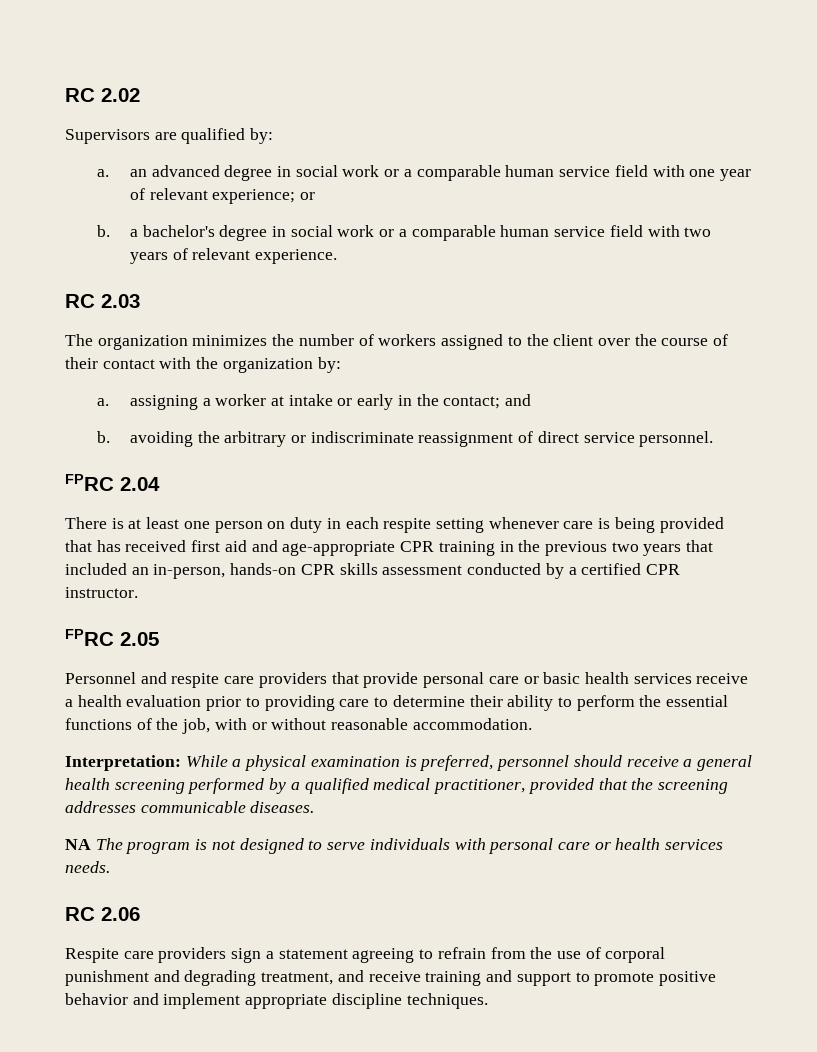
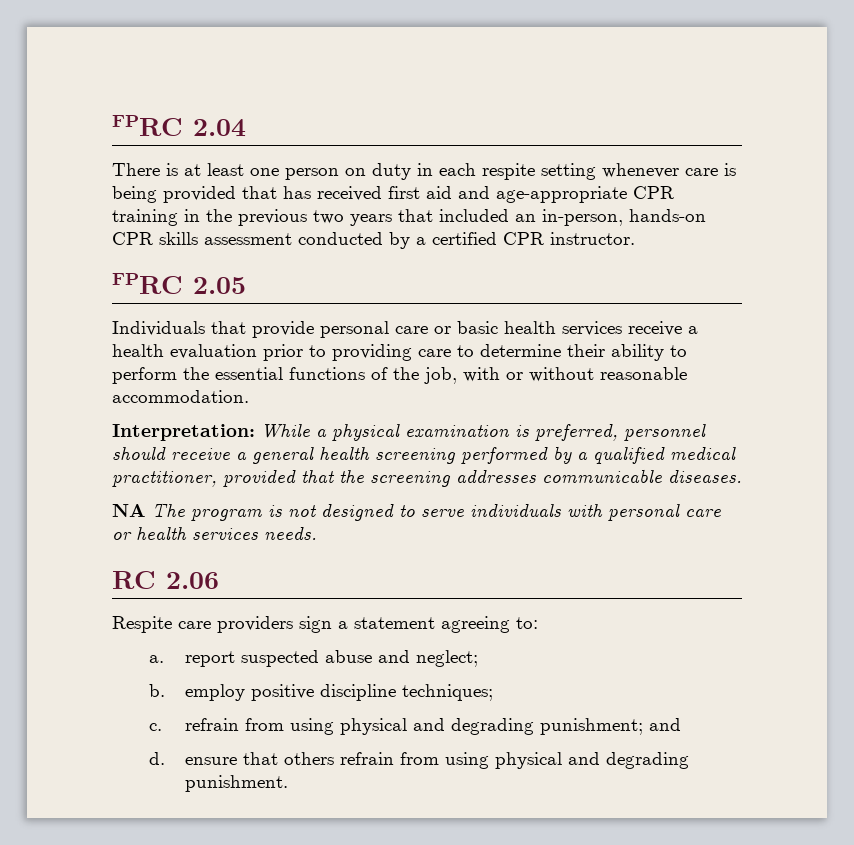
[65,88,140,102] [65,128,274,144] [97,165,751,181] [129,188,315,204] [97,225,712,241] [129,248,337,264] [65,294,140,308] [65,334,729,350] [65,357,341,373] [97,394,532,410] [97,431,714,447] RC 2.02 // Supervisors are qualified by: // a. an advanced degree in social work or a comparable human service field with one year of relevant experience; or // b. a bachelor's degree in social work or a comparable human service field with two years of relevant experience. // RC 2.03 // The organization minimizes the number of workers assigned to the client over the course of their contact with the organization by: // a. assigning a worker at intake or early in the contact; and // b. avoiding the arbitrary or indiscriminate reassignment of direct service personnel. // -> (112, 125) none
[65,672,327,688] Personnel and respite care providers -> [112,321,205,336] Individuals
[419,947,666,963] [65,970,716,986] [65,993,488,1009] to refrain from the use of corporal punishment and degrading treatment, and receive training and support to promote positive behavior and implement appropriate discipline techniques. -> [516,617,538,629] [148,650,479,667] [148,684,494,701] [148,718,682,735] [148,752,690,769] [185,775,289,792] to: // a. report suspected abuse and neglect; // b. employ positive discipline techniques; // c. refrain from using physical and degrading punishment; and // d. ensure that others refrain from using physical and degrading punishment.

